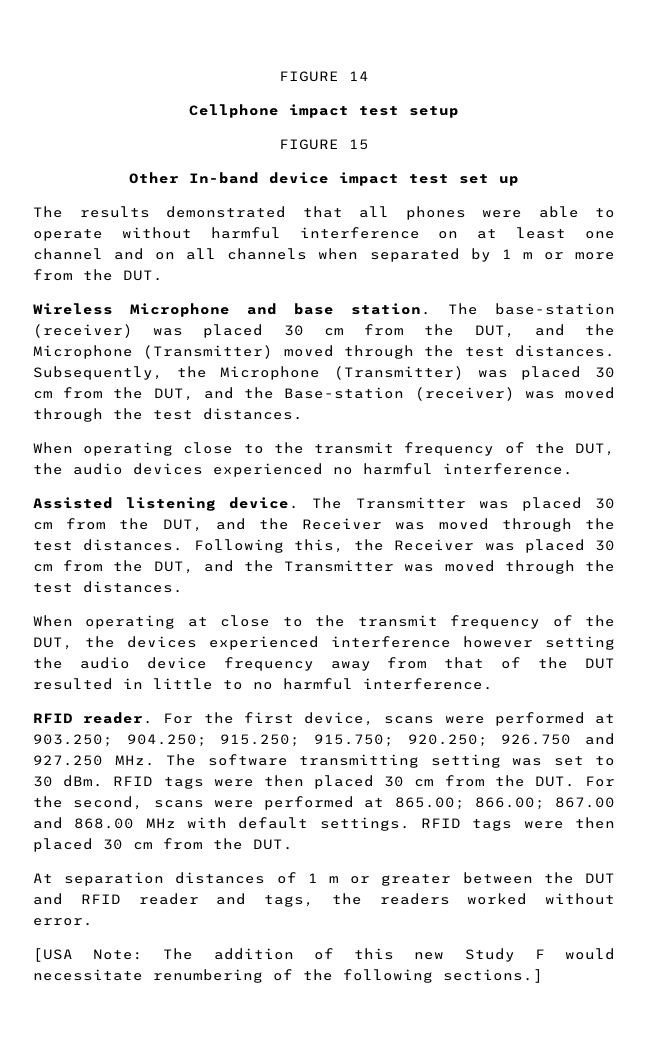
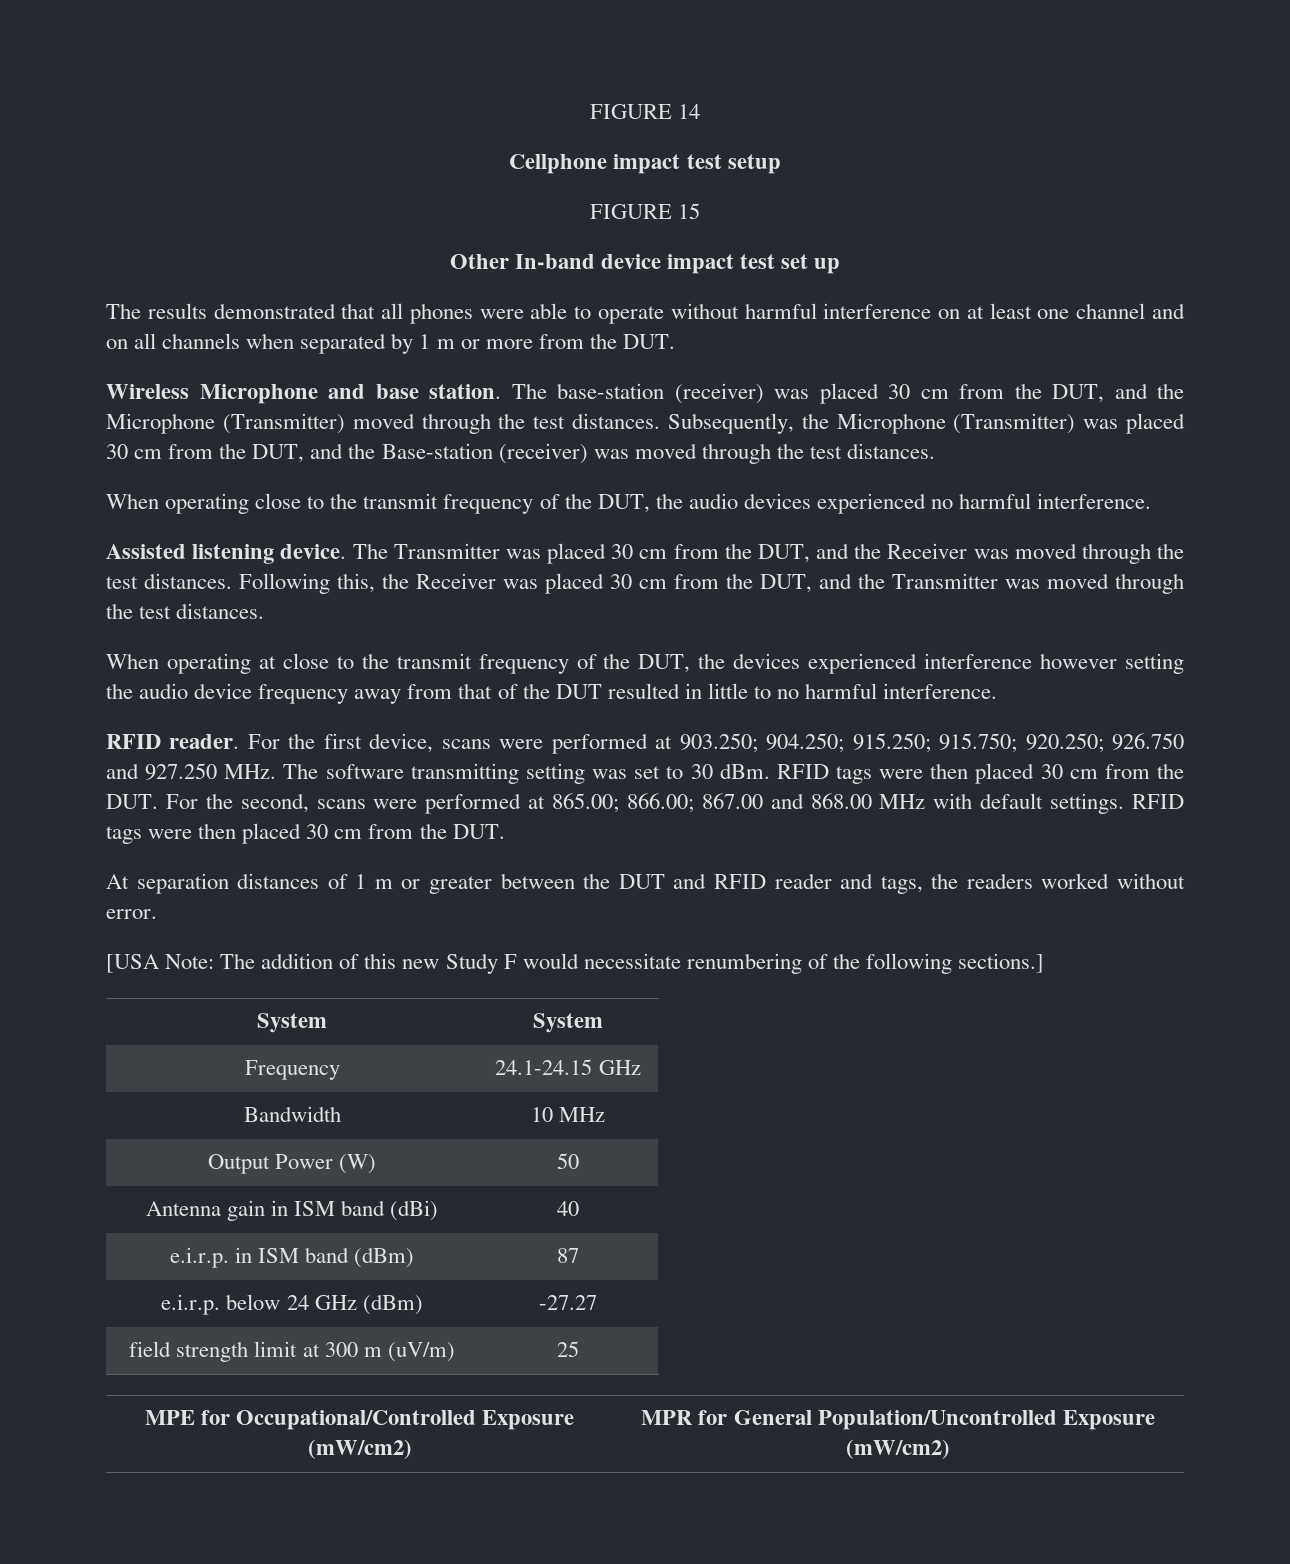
(543, 976) none -> [257,1013,327,1033] [533,1013,603,1033] [244,1060,340,1080] [495,1059,641,1075] [243,1106,341,1122] [530,1107,606,1122] [207,1154,377,1174] [557,1153,579,1169] [145,1200,439,1221] [557,1201,579,1216] [169,1247,415,1268] [557,1248,579,1263] [161,1294,423,1315] [539,1295,597,1310] [129,1341,455,1362] [557,1341,579,1357] [144,1410,575,1430] [307,1439,412,1459] [641,1410,1155,1430] [846,1439,950,1459] // System | System // Frequency | 24.1-24.15 GHz // Bandwidth | 10 MHz // Output Power (W) | 50 // Antenna gain in ISM band (dBi) | 40 // e.i.r.p. in ISM band (dBm) | 87 // e.i.r.p. below 24 GHz (dBm) | -27.27 // field strength limit at 300 m (uV/m) | 25 // MPE for Occupational/Controlled Exposure (mW/cm2) | MPR for General Population/Uncontrolled Exposure (mW/cm2)

